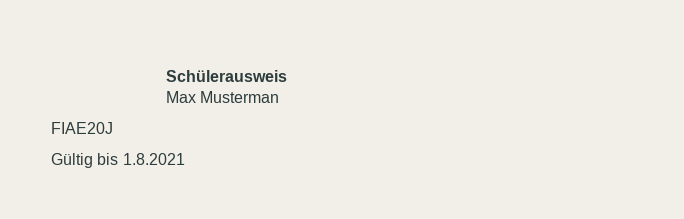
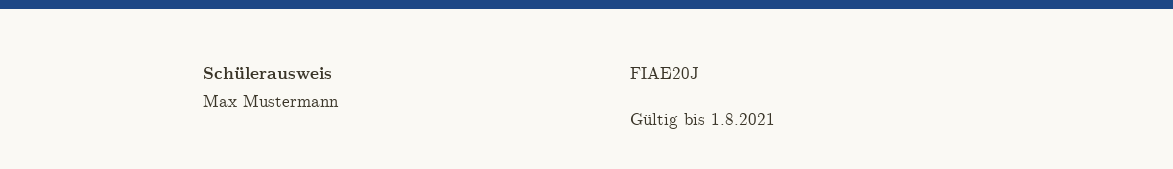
[199,91,279,103] Musterman -> [243,94,340,107] Mustermann

